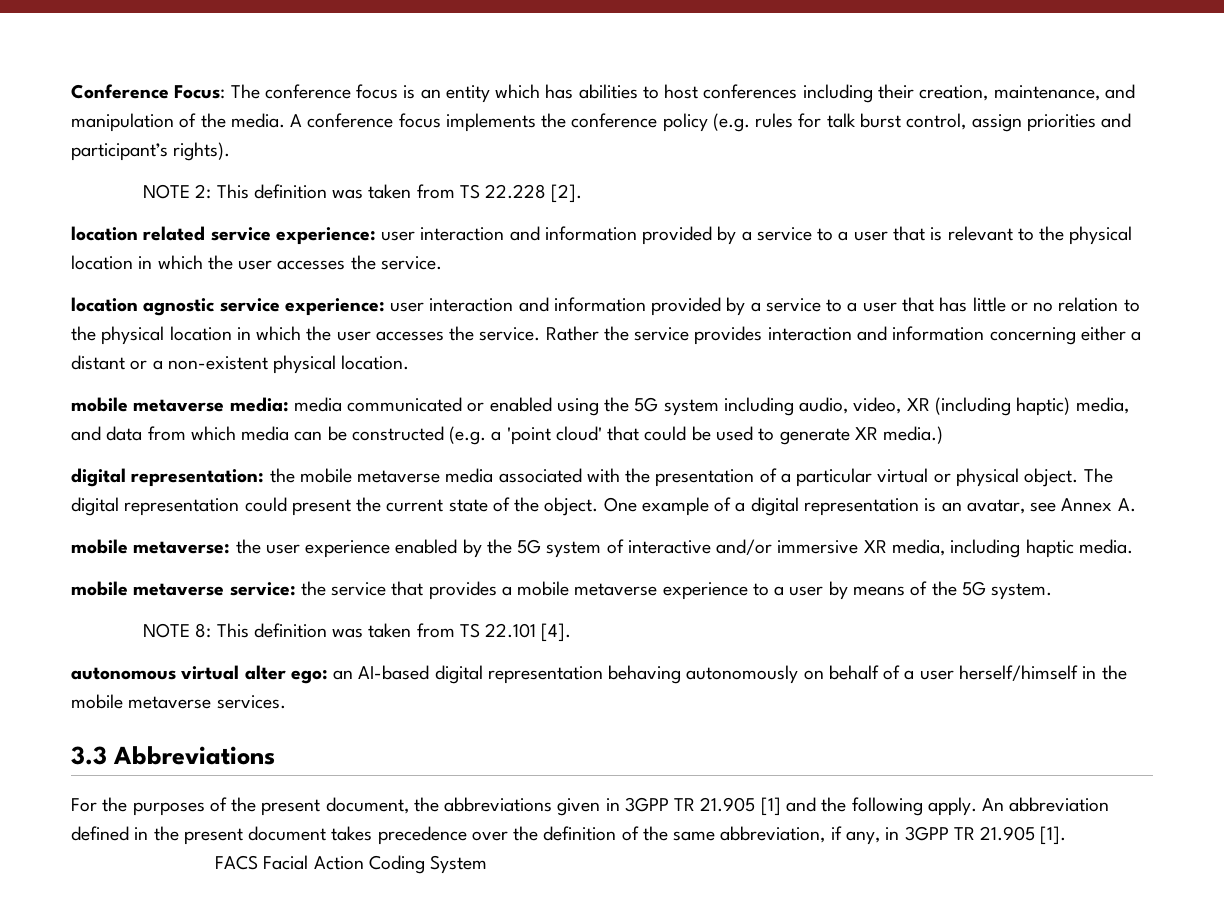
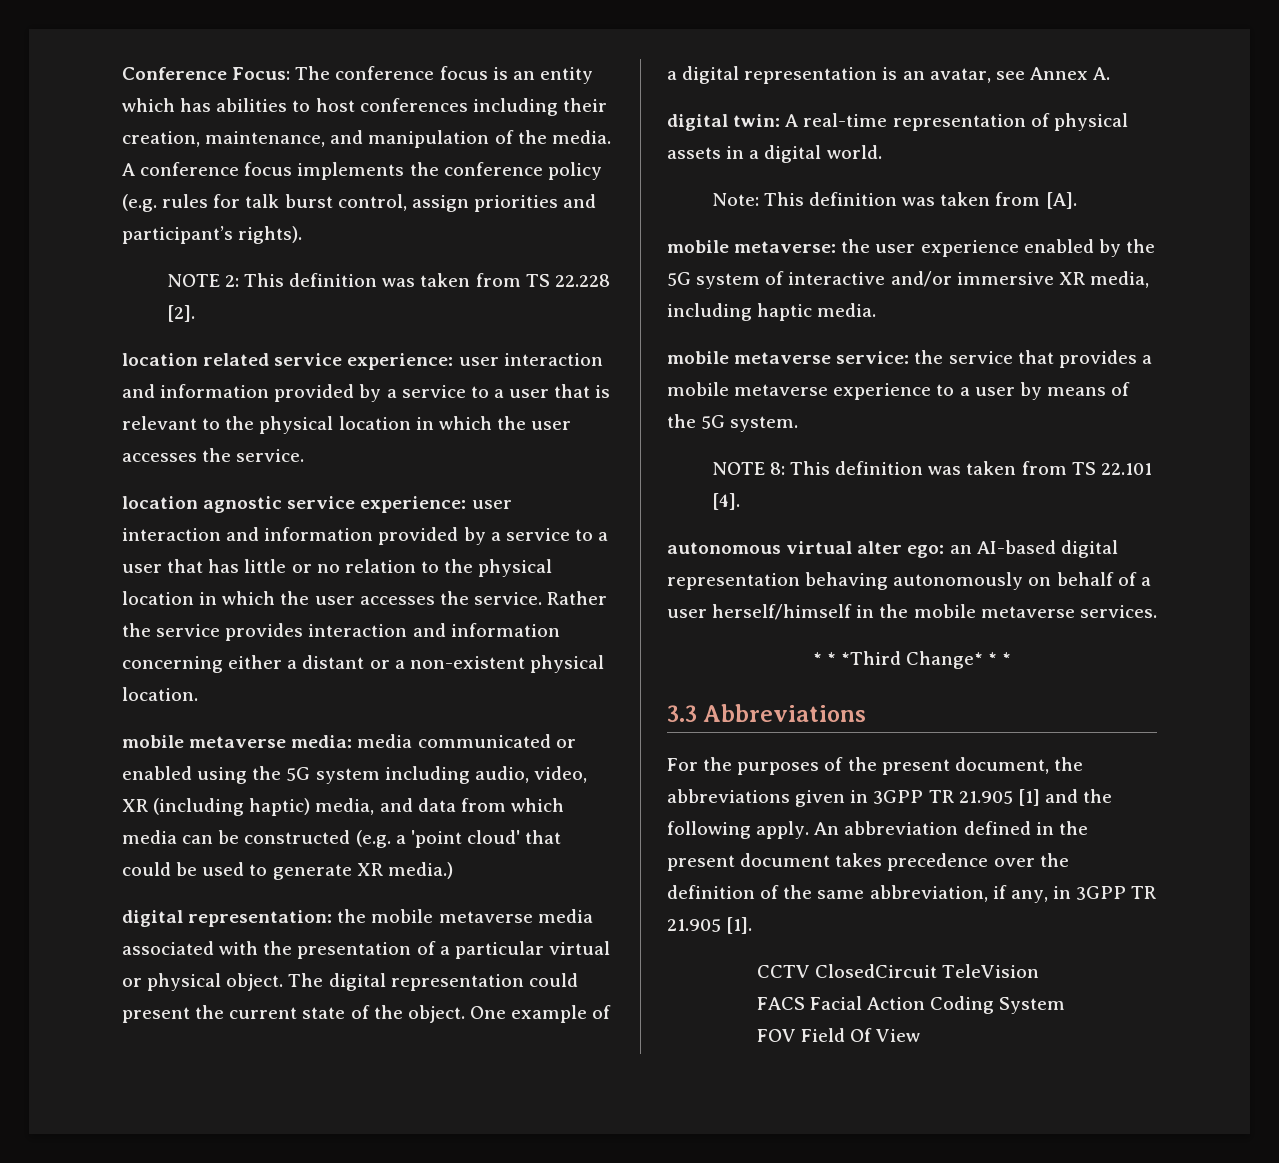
(1136, 505) none -> [667,113,1128,131] [667,145,882,163] [711,192,1077,209] // digital twin: A real-time representation of physical assets in a digital world. // Note: This definition was taken from [A].
(286, 702) none -> [812,651,1012,669] // * * *Third Change* * *
(1067, 835) none -> [756,964,1039,978] // CCTV ClosedCircuit TeleVision
(488, 864) none -> [756,1028,920,1042] // FOV Field Of View

